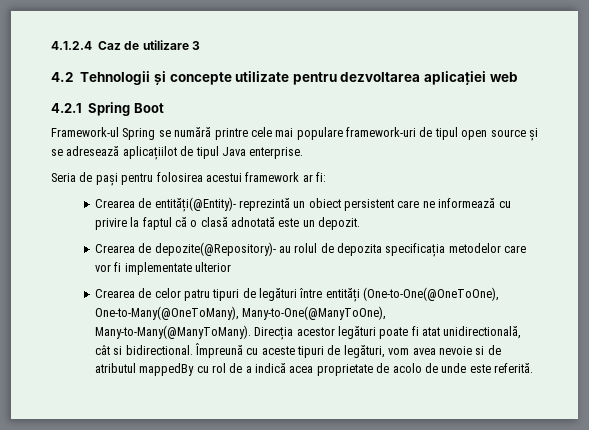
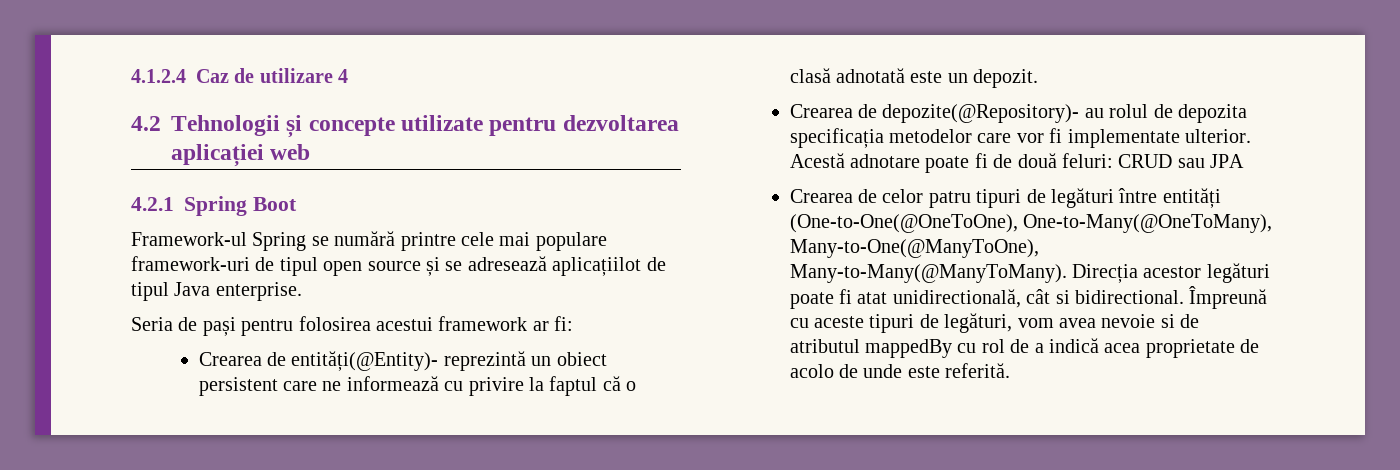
[191,41,200,50] 3 -> [338,69,349,83] 4
[194,262,231,272] ulterior -> [1184,129,1251,143] [789,153,1245,173] ulterior. Acestă adnotare poate fi de două feluri: CRUD sau JPA

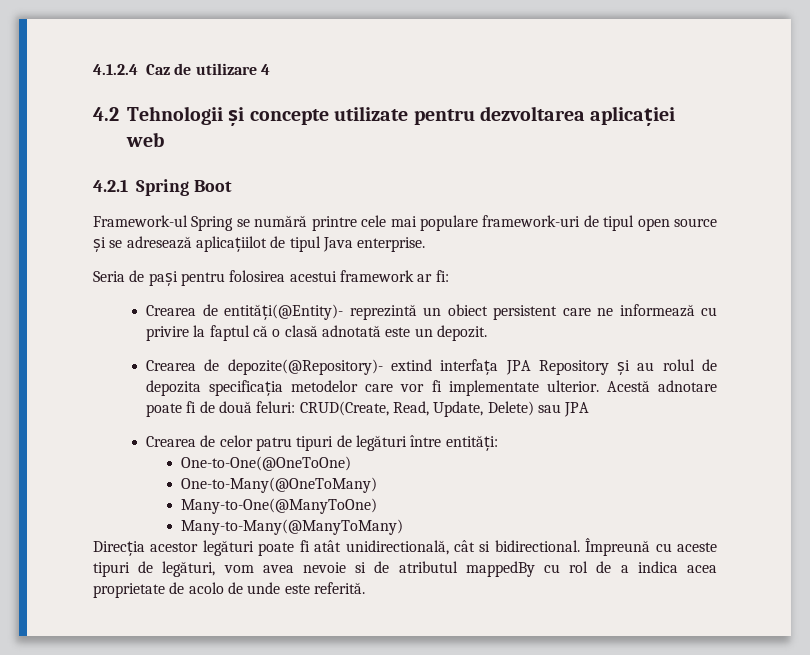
(1080, 113) none -> [390,359,631,375] extind interfața JPA Repository și
[1118,154,1173,168] CRUD -> [299,401,534,417] CRUD(Create, Read, Update, Delete)
[1162,188,1221,208] [789,214,1272,233] [789,239,1039,258] [789,264,1067,283] entități (One-to-One(@OneToOne), One-to-Many(@OneToMany), Many-to-One(@ManyToOne), Many-to-Many(@ManyToMany). -> [445,435,498,451] [181,456,352,471] [181,477,378,493] [181,498,378,514] [181,519,404,535] entități: // One-to-One(@OneToOne) // One-to-Many(@OneToMany) // Many-to-One(@ManyToOne) // Many-to-Many(@ManyToMany) //
[857,292,888,304] atat -> [314,540,342,552] atât
[1048,338,1099,353] indică -> [637,561,678,573] indica

